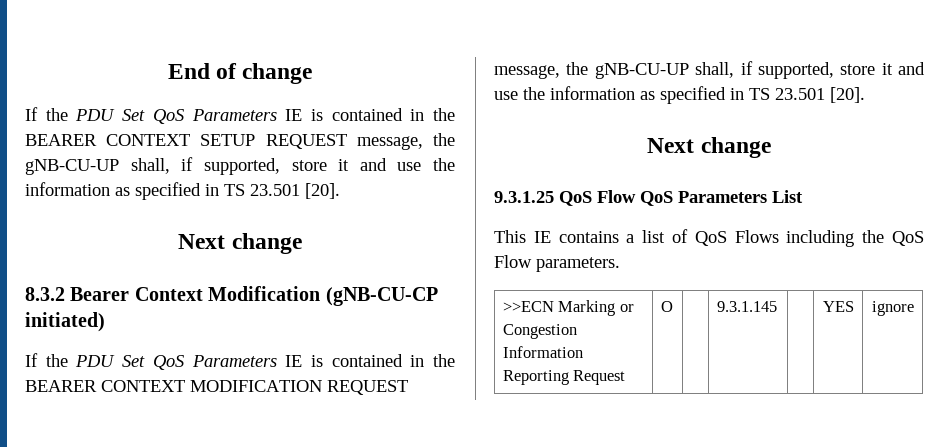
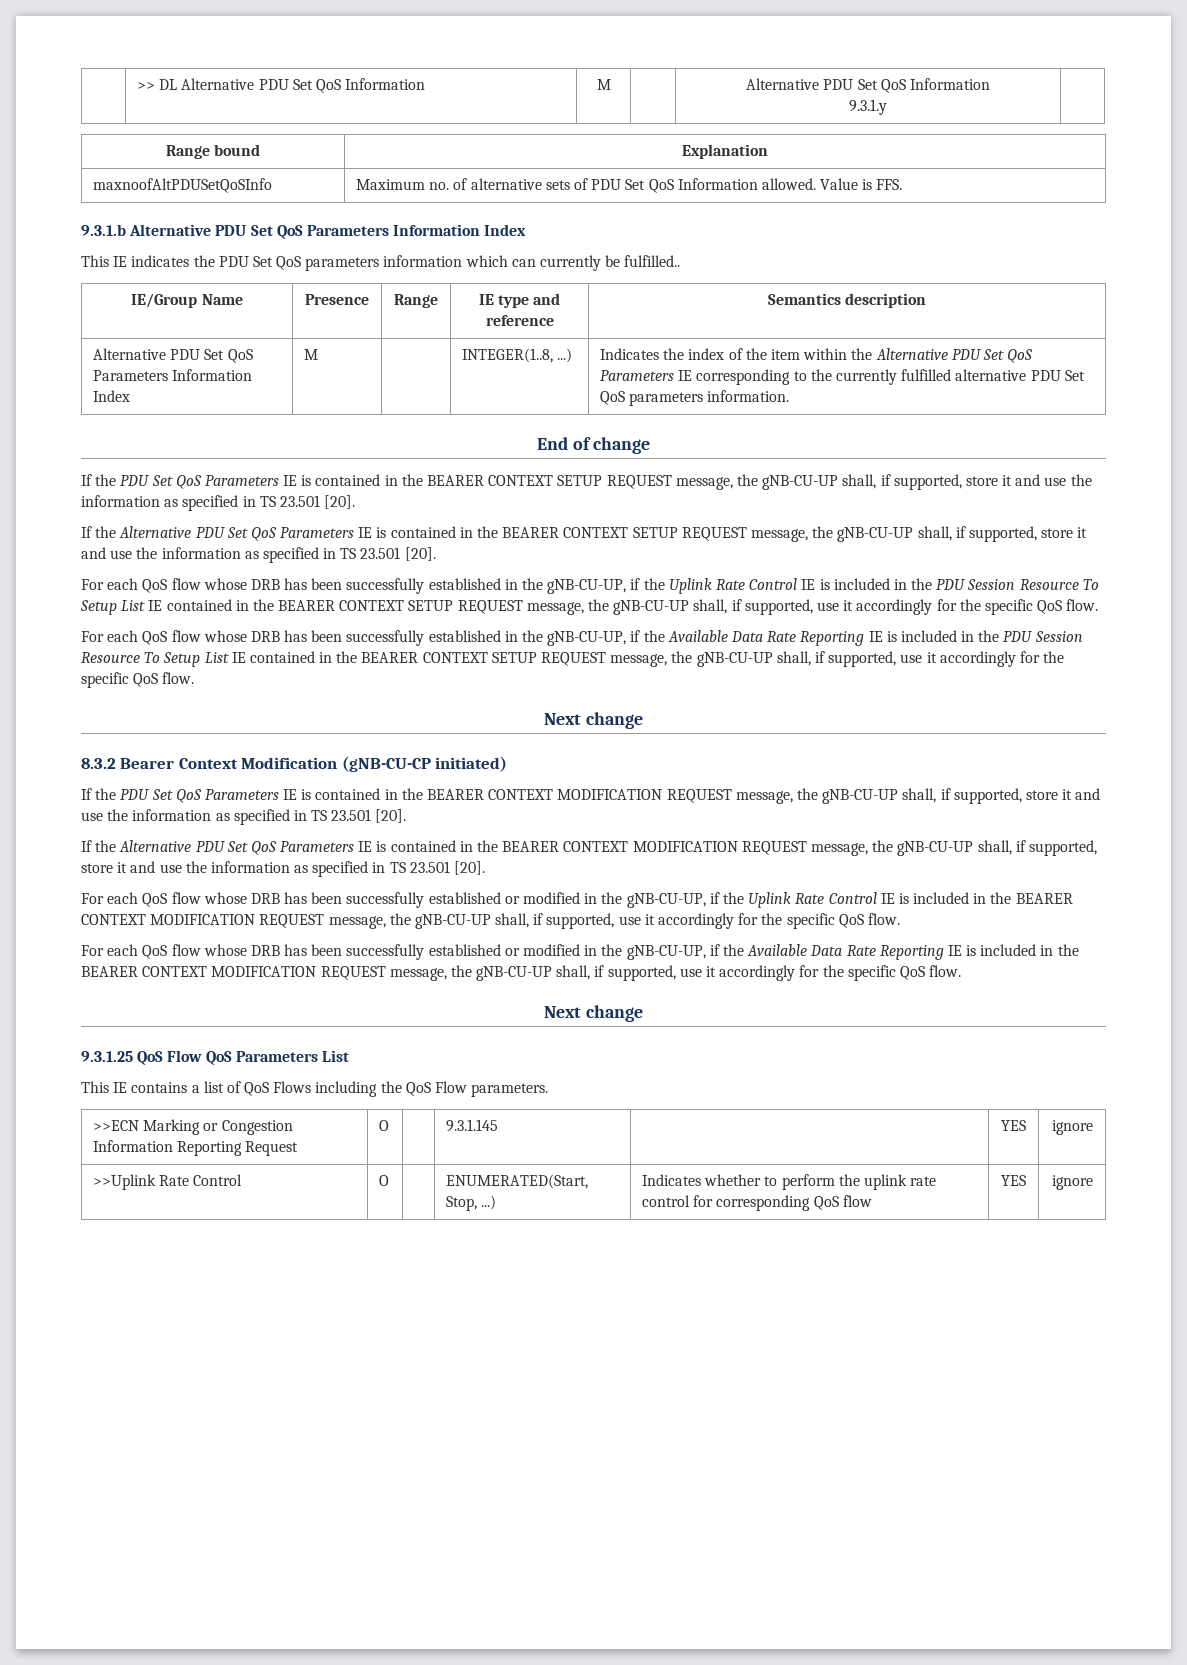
(167, 71) none -> [137,78,426,93] [596,79,611,90] [746,78,990,93] [849,99,887,115] [165,144,261,159] [682,144,768,159] [93,178,273,193] [356,178,903,193] [81,224,527,239] [81,255,681,271] [131,293,243,308] [305,294,369,305] [394,294,438,308] [478,293,561,308] [485,315,554,326] [767,293,927,308] [93,348,253,363] [93,369,253,381] [93,390,131,402] [304,349,319,360] [462,348,573,363] [600,348,1034,363] [600,369,1085,385] [600,390,790,406] | >> DL Alternative PDU Set QoS Information | M | | Alternative PDU Set QoS Information // 9.3.1.y | // Range bound | Explanation // maxnoofAltPDUSetQoSInfo | Maximum no. of alternative sets of PDU Set QoS Information allowed. Value is FFS. // 9.3.1.b Alternative PDU Set QoS Parameters Information Index // This IE indicates the PDU Set QoS parameters information which can currently be fulfilled.. // IE/Group Name | Presence | Range | IE type and reference | Semantics description // Alternative PDU Set QoS Parameters Information Index | M | | INTEGER(1..8, ...) | Indicates the index of the item within the Alternative PDU Set QoS Parameters IE corresponding to the currently fulfilled alternative PDU Set QoS parameters information. //
(340, 191) none -> [81,526,1088,542] [81,547,436,563] [81,578,1099,594] [80,599,1099,615] [81,630,1083,646] [81,651,1065,667] [81,672,195,688] // If the Alternative PDU Set QoS Parameters IE is contained in the BEARER CONTEXT SETUP REQUEST message, the gNB-CU-UP shall, if supported, store it and use the information as specified in TS 23.501 [20]. // For each QoS flow whose DRB has been successfully established in the gNB-CU-UP, if the Uplink Rate Control IE is included in the PDU Session Resource To Setup List IE contained in the BEARER CONTEXT SETUP REQUEST message, the gNB-CU-UP shall, if supported, use it accordingly for the specific QoS flow. // For each QoS flow whose DRB has been successfully established in the gNB-CU-UP, if the Available Data Rate Reporting IE is included in the PDU Session Resource To Setup List IE contained in the BEARER CONTEXT SETUP REQUEST message, the gNB-CU-UP shall, if supported, use it accordingly for the specific QoS flow.
(865, 95) none -> [81,840,1097,856] [81,861,486,877] [81,892,1073,908] [81,913,900,929] [81,944,1079,960] [81,965,962,981] // If the Alternative PDU Set QoS Parameters IE is contained in the BEARER CONTEXT MODIFICATION REQUEST message, the gNB-CU-UP shall, if supported, store it and use the information as specified in TS 23.501 [20]. // For each QoS flow whose DRB has been successfully established or modified in the gNB-CU-UP, if the Uplink Rate Control IE is included in the BEARER CONTEXT MODIFICATION REQUEST message, the gNB-CU-UP shall, if supported, use it accordingly for the specific QoS flow. // For each QoS flow whose DRB has been successfully established or modified in the gNB-CU-UP, if the Available Data Rate Reporting IE is included in the BEARER CONTEXT MODIFICATION REQUEST message, the gNB-CU-UP shall, if supported, use it accordingly for the specific QoS flow.
(914, 308) none -> [93,1174,243,1190] [379,1175,390,1186] [446,1174,589,1189] [446,1195,497,1211] [642,1174,937,1190] [642,1195,872,1211] [1001,1175,1026,1186] [1051,1175,1093,1190] // >>Uplink Rate Control | O | | ENUMERATED(Start, Stop, ...) | Indicates whether to perform the uplink rate control for corresponding QoS flow | YES | ignore

